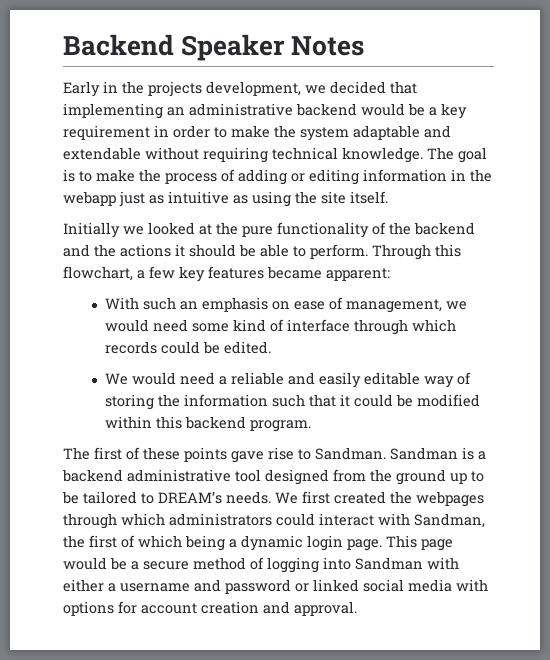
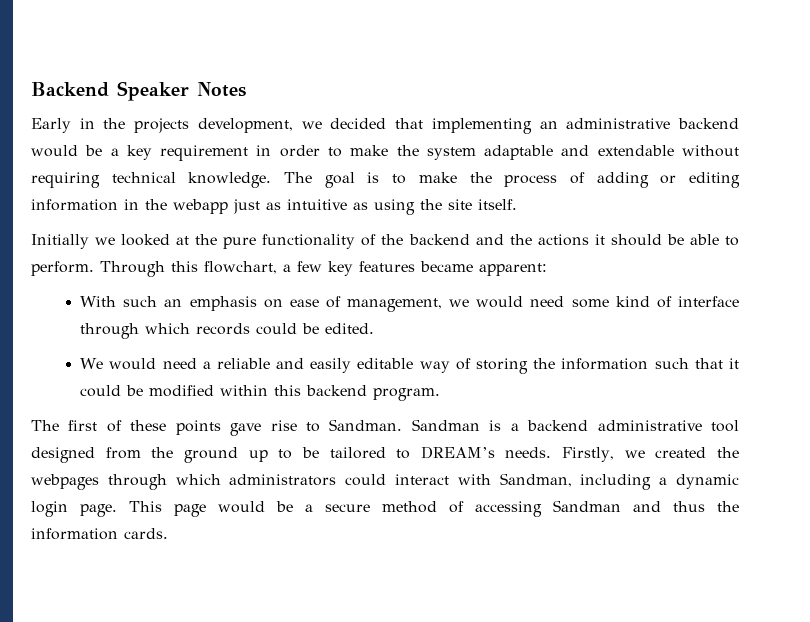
[275,491,330,504] We first -> [562,447,645,462] Firstly, we
[63,535,225,551] the first of which being -> [580,474,652,490] including
[267,557,459,573] [63,579,488,594] [63,601,357,616] logging into Sandman with either a username and password or linked social media with options for account creation and approval. -> [475,500,739,517] [31,528,168,540] accessing Sandman and thus the information cards.

